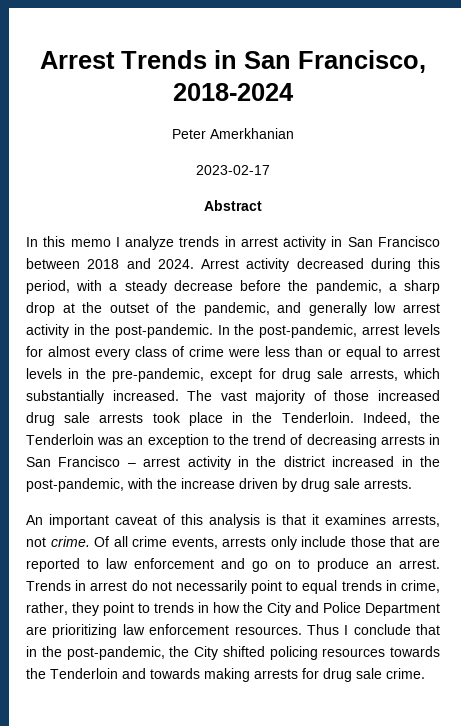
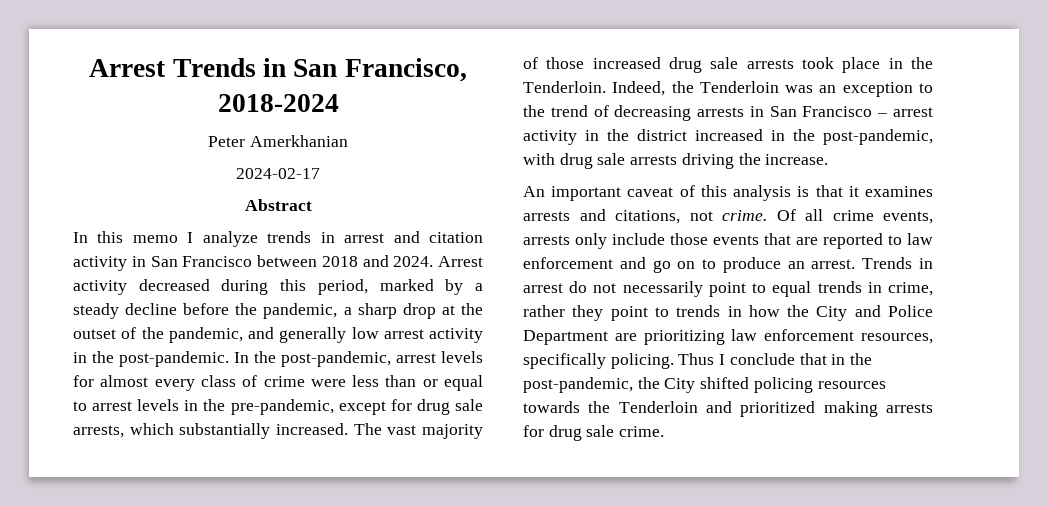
[196,165,270,175] 2023-02-17 -> [236,168,320,179] 2024-02-17
(278, 242) none -> [393,231,483,243] and citation
[76,280,103,291] with -> [379,279,464,295] marked by
[173,280,233,291] decrease -> [125,303,178,315] decline
[157,478,412,492] the increase driven by drug sale arrests. -> [559,153,829,169] drug sale arrests driving the increase.
[392,515,440,527] arrests, -> [523,209,680,224] arrests and citations,
(386, 541) none -> [713,235,759,245] events
[26,602,68,615] rather, -> [523,305,565,317] rather
[234,626,302,635] resources. -> [861,333,933,344] [523,353,674,369] resources, specifically policing.
[150,668,200,679] towards -> [740,401,816,417] prioritized

